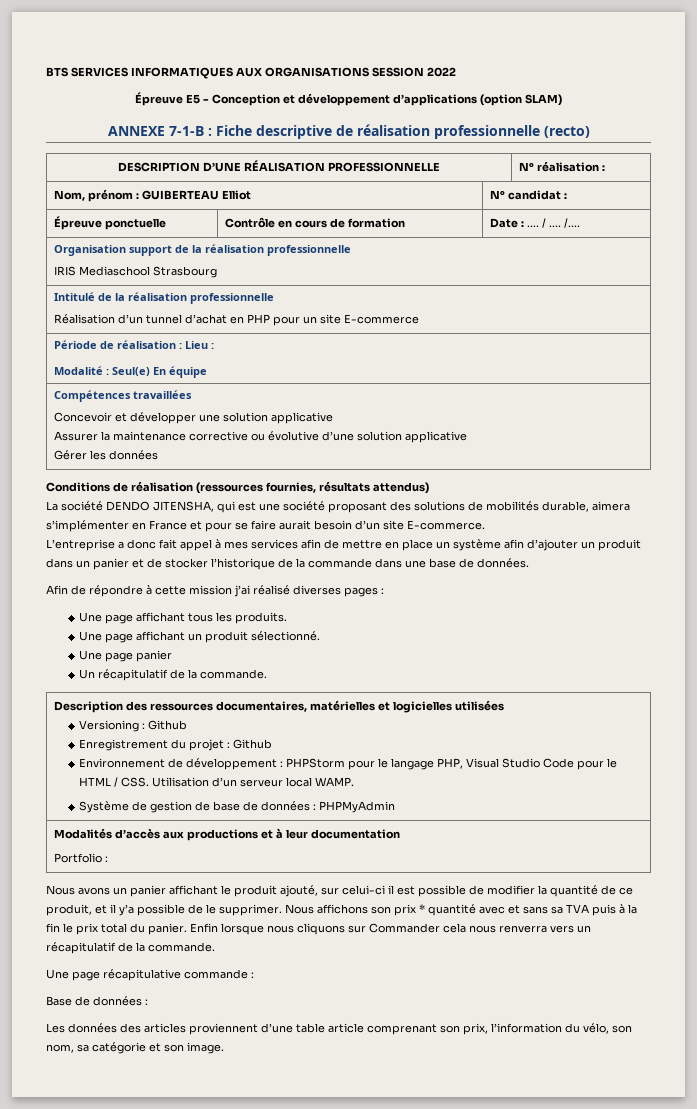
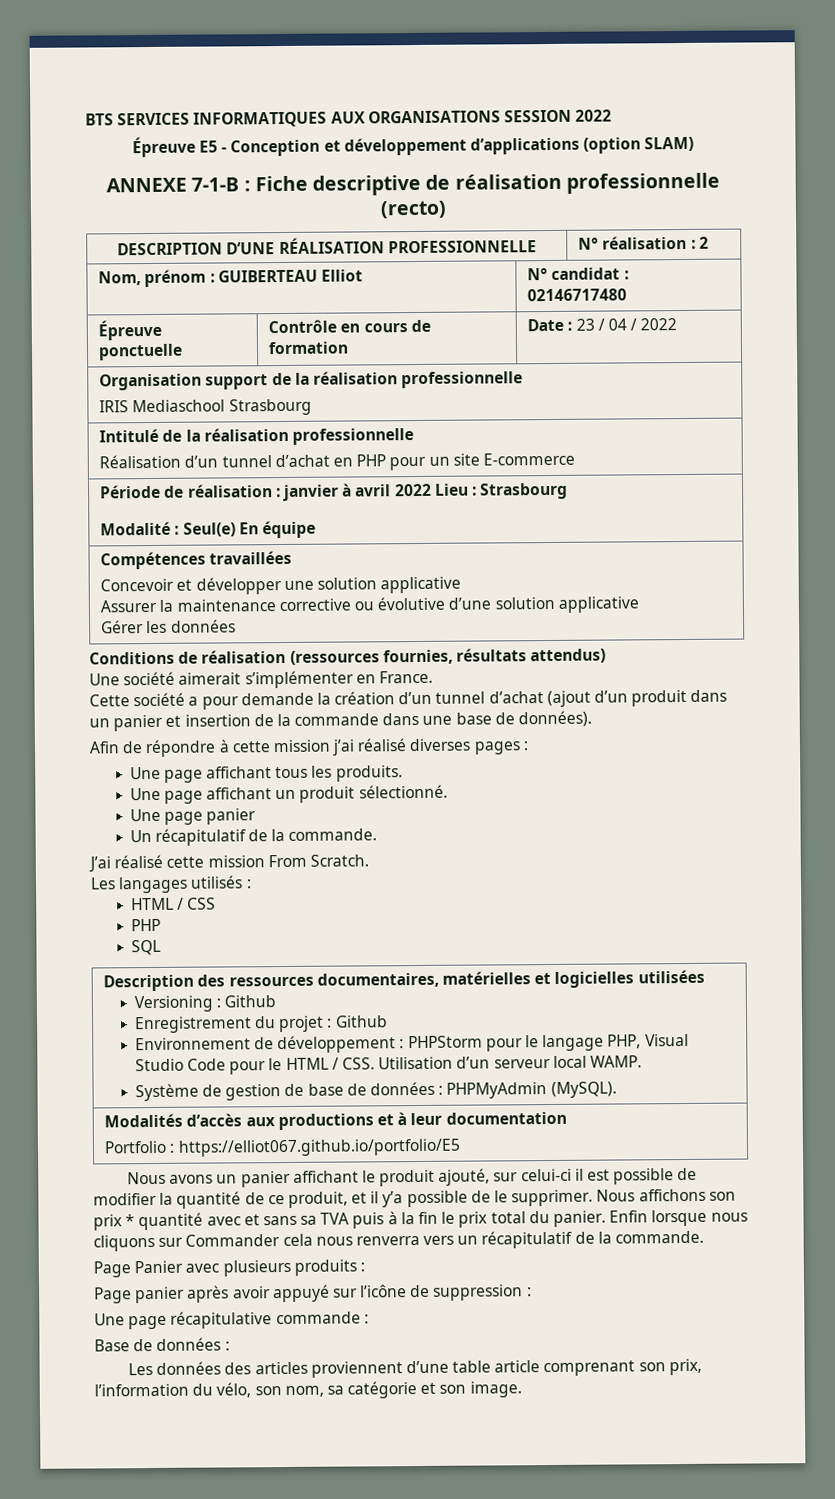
(606, 168) none -> [698,236,709,249] 2
(568, 196) none -> [527,288,628,302] 02146717480
[527,218,581,228] .... / .... /.... -> [575,318,678,331] 23 / 04 / 2022
(183, 346) none -> [282,483,432,502] janvier à avril 2022
(215, 346) none -> [480,482,569,500] Strasbourg
[46,501,630,513] [46,520,485,532] [46,539,595,551] La société DENDO JITENSHA, qui est une société proposant des solutions de mobilités durable, aimera s’implémenter en France et pour se faire aurait besoin d’un site E-commerce. // L’entreprise a donc fait appel à mes services afin de mettre en place un système afin d’ajouter un -> [89,670,433,689] [89,690,629,710] Une société aimerait s’implémenter en France. // Cette société a pour demande la création d’un tunnel d’achat (ajout d’un
[147,558,275,570] de stocker l’historique -> [184,714,251,727] insertion
[477,558,529,568] données. -> [518,710,593,728] données).
(268, 674) none -> [88,854,369,873] [90,875,252,894] [130,897,217,911] [130,918,161,932] [130,939,161,956] // J’ai réalisé cette mission From Scratch. // Les langages utilisés : // HTML / CSS // PHP // SQL
(396, 807) none -> [550,1081,617,1099] (MySQL).
(109, 859) none -> [177,1138,461,1157] https://elliot067.github.io/portfolio/E5
(215, 947) none -> [93,1259,365,1278] [94,1284,532,1304] // Page Panier avec plusieurs produits : // Page panier après avoir appuyé sur l’icône de suppression :

